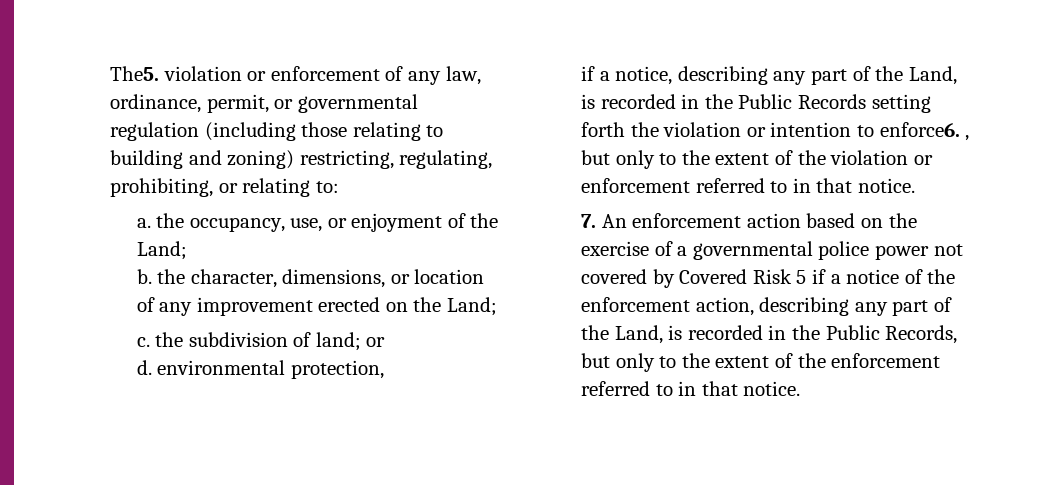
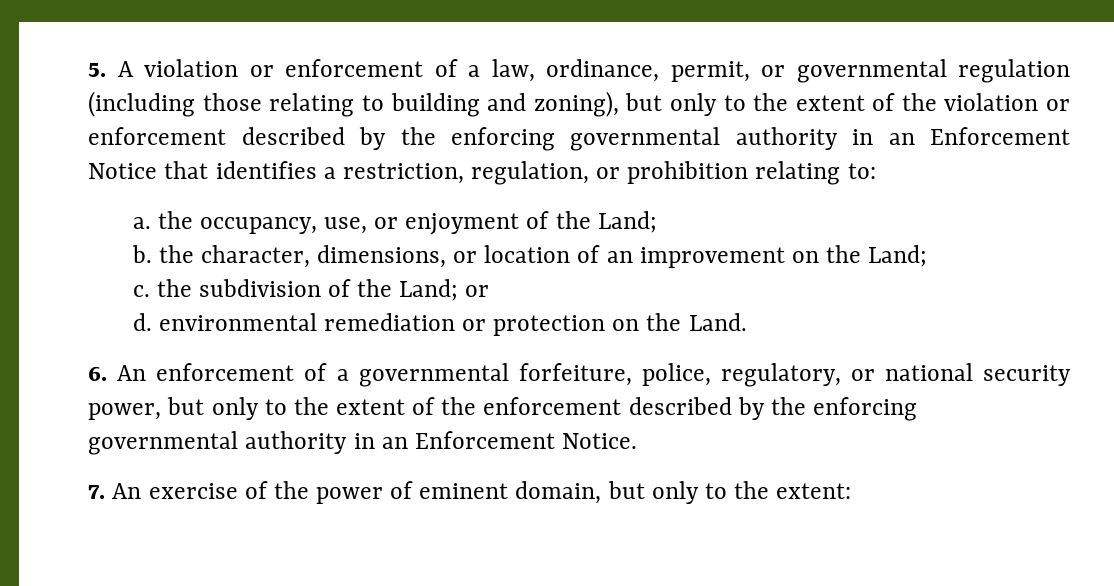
[110,66,160,81] The5. -> [88,61,134,77] 5. A
[408,71,442,85] any -> [468,65,481,77] a
[227,150,493,169] [110,178,238,197] zoning) restricting, regulating, prohibiting, or -> [533,91,1071,117] [88,127,1070,151] [88,161,749,185] zoning), but only to the extent of the violation or enforcement described by the enforcing governmental authority in an Enforcement Notice that identifies a restriction, regulation, or prohibition
[159,297,381,316] any improvement erected -> [606,247,785,268] an improvement
[315,332,361,351] land; -> [357,279,459,301] the Land;
[290,360,384,379] [581,66,957,85] [581,94,931,113] [581,122,970,141] [581,150,933,169] [581,178,916,193] [581,213,917,228] [581,241,963,260] [581,269,956,288] [581,297,953,316] [581,325,958,344] protection, // if a notice, describing any part of the Land, is recorded in the Public Records setting forth the violation or intention to enforce6. , but only to the extent of the violation or enforcement referred to in that notice. // 7. An enforcement action based on the exercise of a governmental police power not covered by Covered Risk 5 if a notice of the enforcement action, describing any part of the Land, is recorded in the Public Records, -> [323,313,747,336] [88,363,1071,387] [88,403,162,420] remediation or protection on the Land. // 6. An enforcement of a governmental forfeiture, police, regulatory, or national security power,
[581,381,801,396] referred to in that notice. -> [628,397,918,421] [88,431,638,455] [88,481,852,504] described by the enforcing governmental authority in an Enforcement Notice. // 7. An exercise of the power of eminent domain, but only to the extent:

